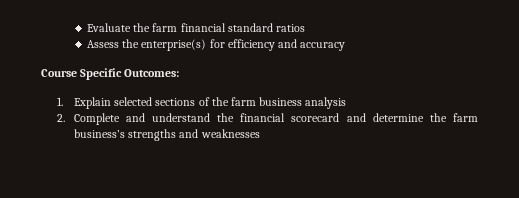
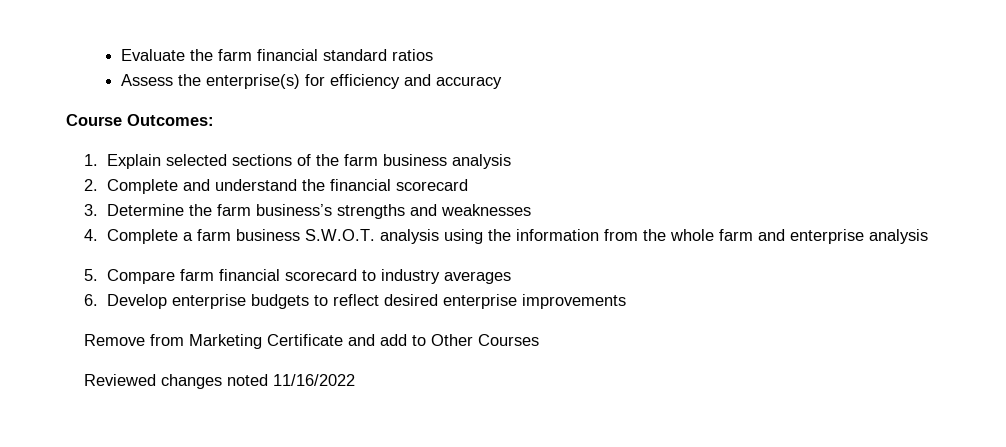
[80,68,123,80] Specific -> (122, 120) none
[346,113,424,122] and determine -> [84,204,184,216] // 3. Determine
(260, 133) none -> [84,229,928,244] [84,269,511,284] [84,294,626,309] [84,334,540,349] [84,374,356,389] // 4. Complete a farm business S.W.O.T. analysis using the information from the whole farm and enterprise analysis // 5. Compare farm financial scorecard to industry averages // 6. Develop enterprise budgets to reflect desired enterprise improvements // Remove from Marketing Certificate and add to Other Courses // Reviewed changes noted 11/16/2022

